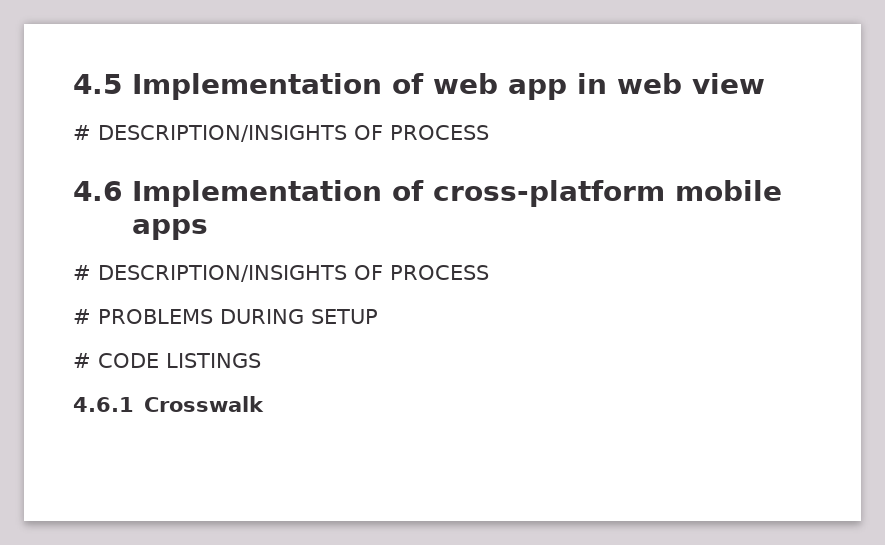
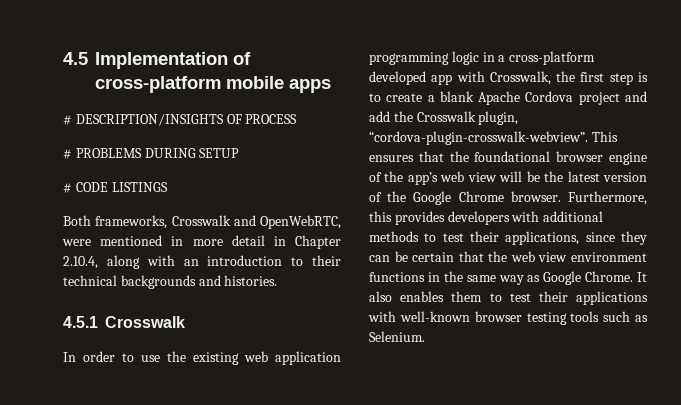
[433,73,766,100] [73,125,489,142] [73,180,425,207] web app in web view // # DESCRIPTION/INSIGHTS OF PROCESS // 4.6 Implementation of -> (251, 58) none
[73,396,265,412] 4.6.1 Crosswalk -> [63,215,341,229] [62,235,341,249] [63,255,341,269] [63,275,278,289] [63,316,185,328] [63,351,341,365] [369,51,596,65] [369,71,648,85] [369,91,647,105] [369,111,519,125] [369,131,618,145] [369,151,647,165] [369,171,647,185] [369,191,647,205] [369,211,604,225] [369,231,647,245] [369,251,647,262] [369,271,647,285] [369,291,648,305] [368,311,648,325] [369,331,425,342] Both frameworks, Crosswalk and OpenWebRTC, were mentioned in more detail in Chapter 2.10.4, along with an introduction to their technical backgrounds and histories. // 4.5.1 Crosswalk // In order to use the existing web application programming logic in a cross-platform developed app with Crosswalk, the first step is to create a blank Apache Cordova project and add the Crosswalk plugin, “cordova-plugin-crosswalk-webview”. This ensures that the foundational browser engine of the app’s web view will be the latest version of the Google Chrome browser. Furthermore, this provides developers with additional methods to test their applications, since they can be certain that the web view environment functions in the same way as Google Chrome. It also enables them to test their applications with well-known browser testing tools such as Selenium.

